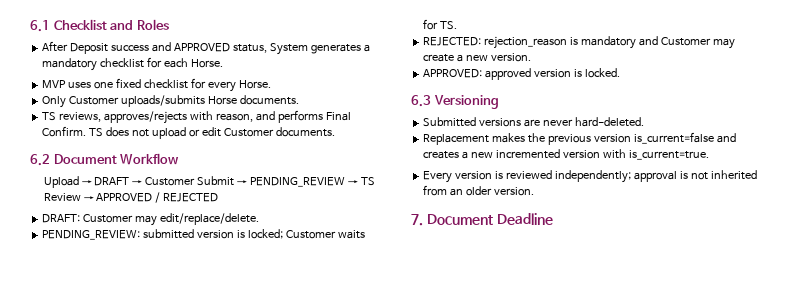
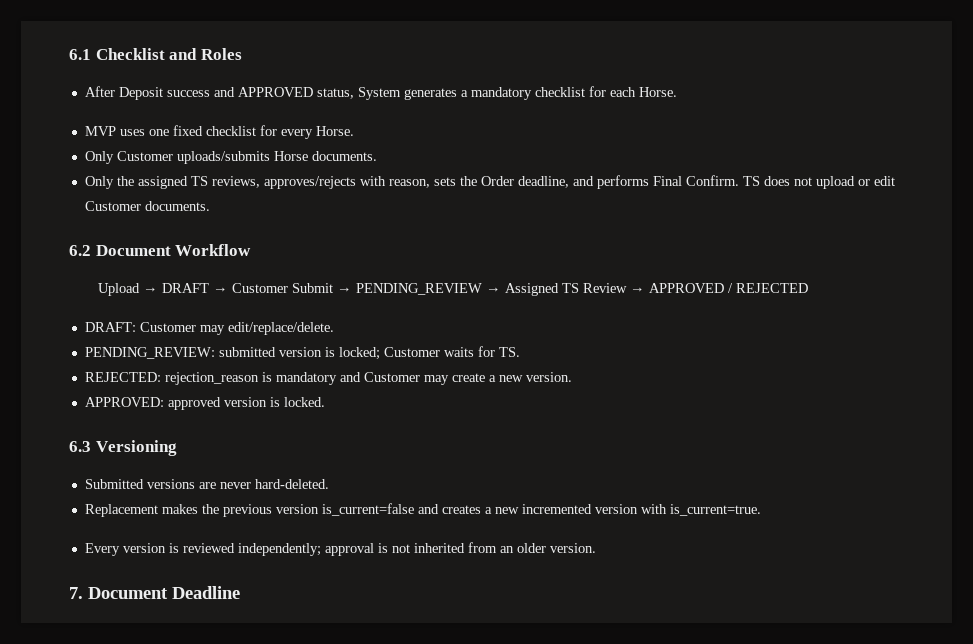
(299, 100) none -> [84,176,188,189] Only the assigned
(253, 117) none -> [433,176,569,188] sets the Order deadline,
(359, 182) none -> [504,283,559,296] Assigned

